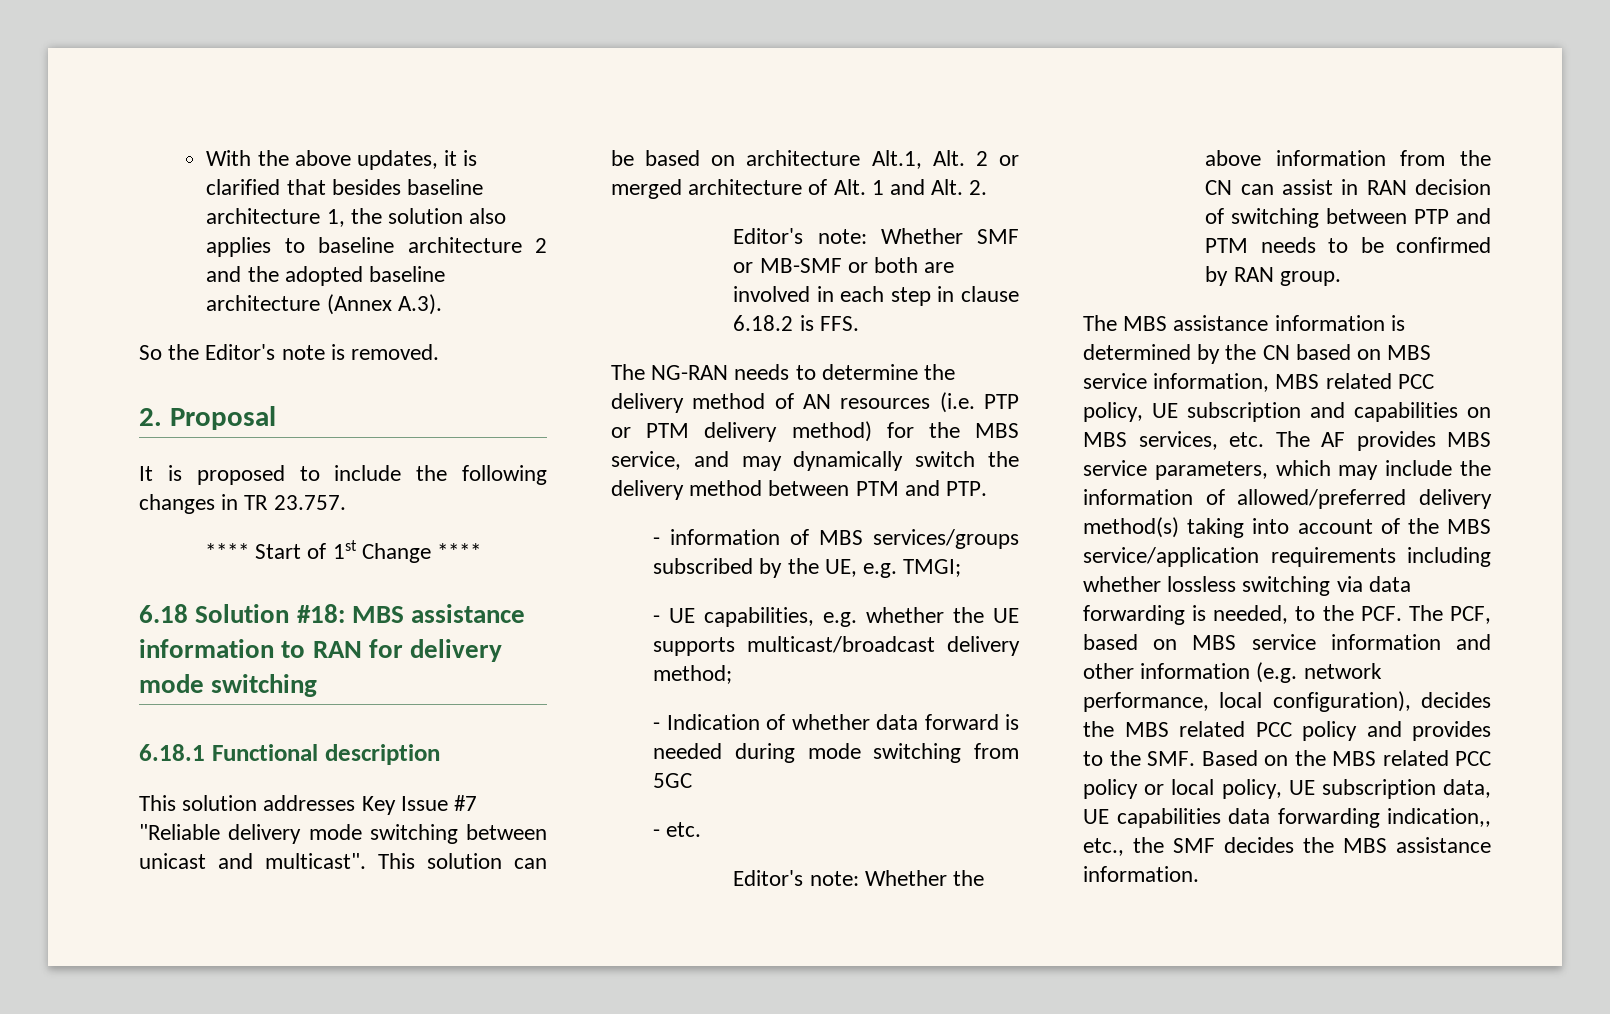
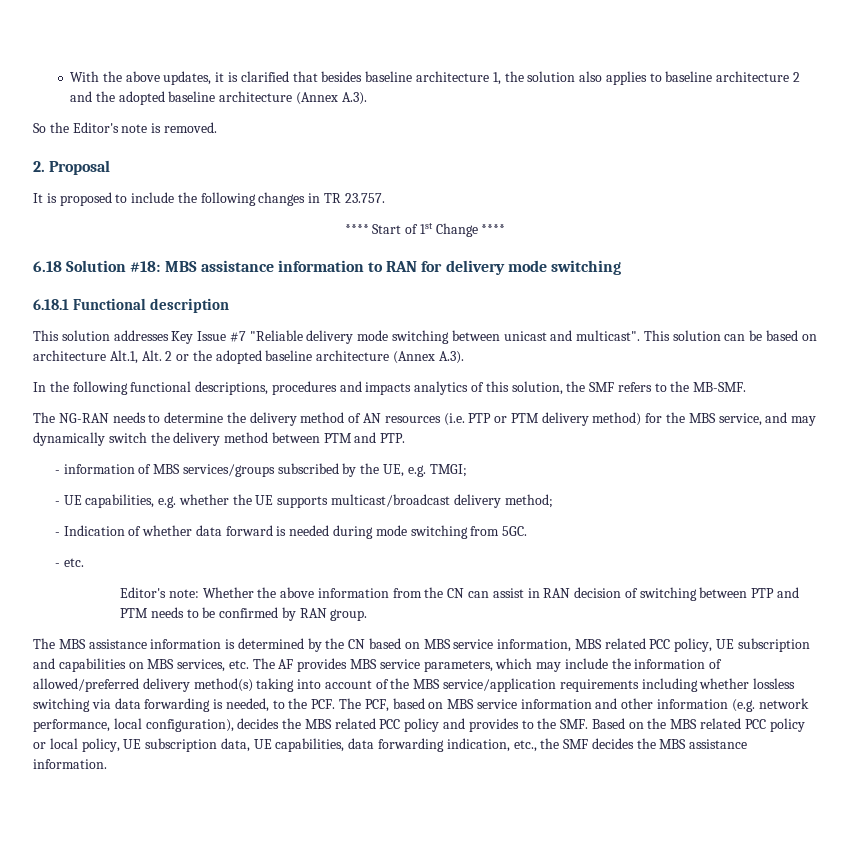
[611,179,988,199] [733,228,1019,244] [733,257,955,273] [733,286,1019,306] [733,315,859,331] merged architecture of Alt. 1 and Alt. 2. // Editor's note: Whether SMF or MB-SMF or both are involved in each step in clause 6.18.2 is FFS. -> [192,350,464,364] [33,381,747,395] the adopted baseline architecture (Annex A.3). // In the following functional descriptions, procedures and impacts analytics of this solution, the SMF refers to the MB-SMF.
[653,773,693,788] 5GC -> [502,526,528,536] 5GC.
[1116,808,1491,828] capabilities data forwarding indication,, -> [275,738,510,752] capabilities, data forwarding indication,

